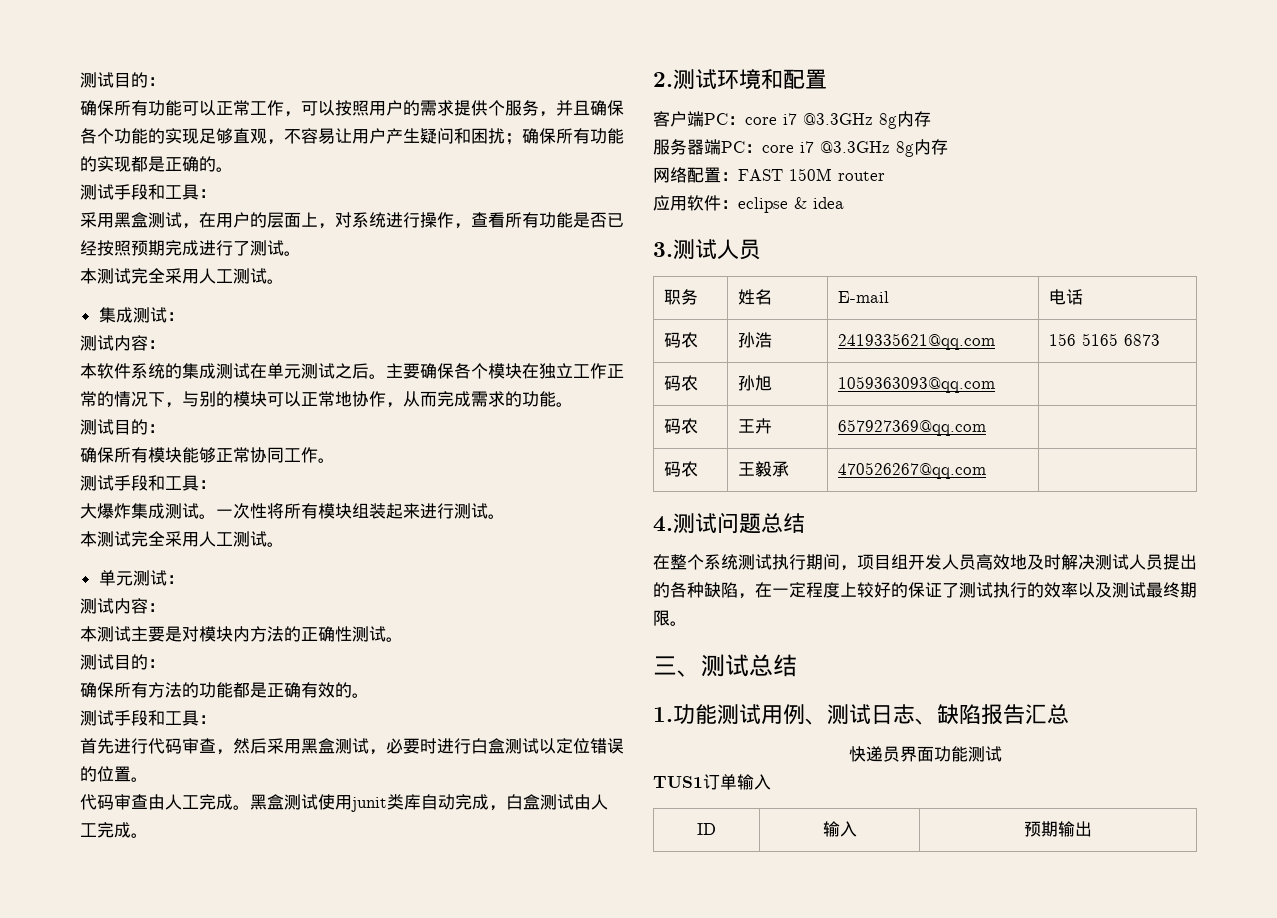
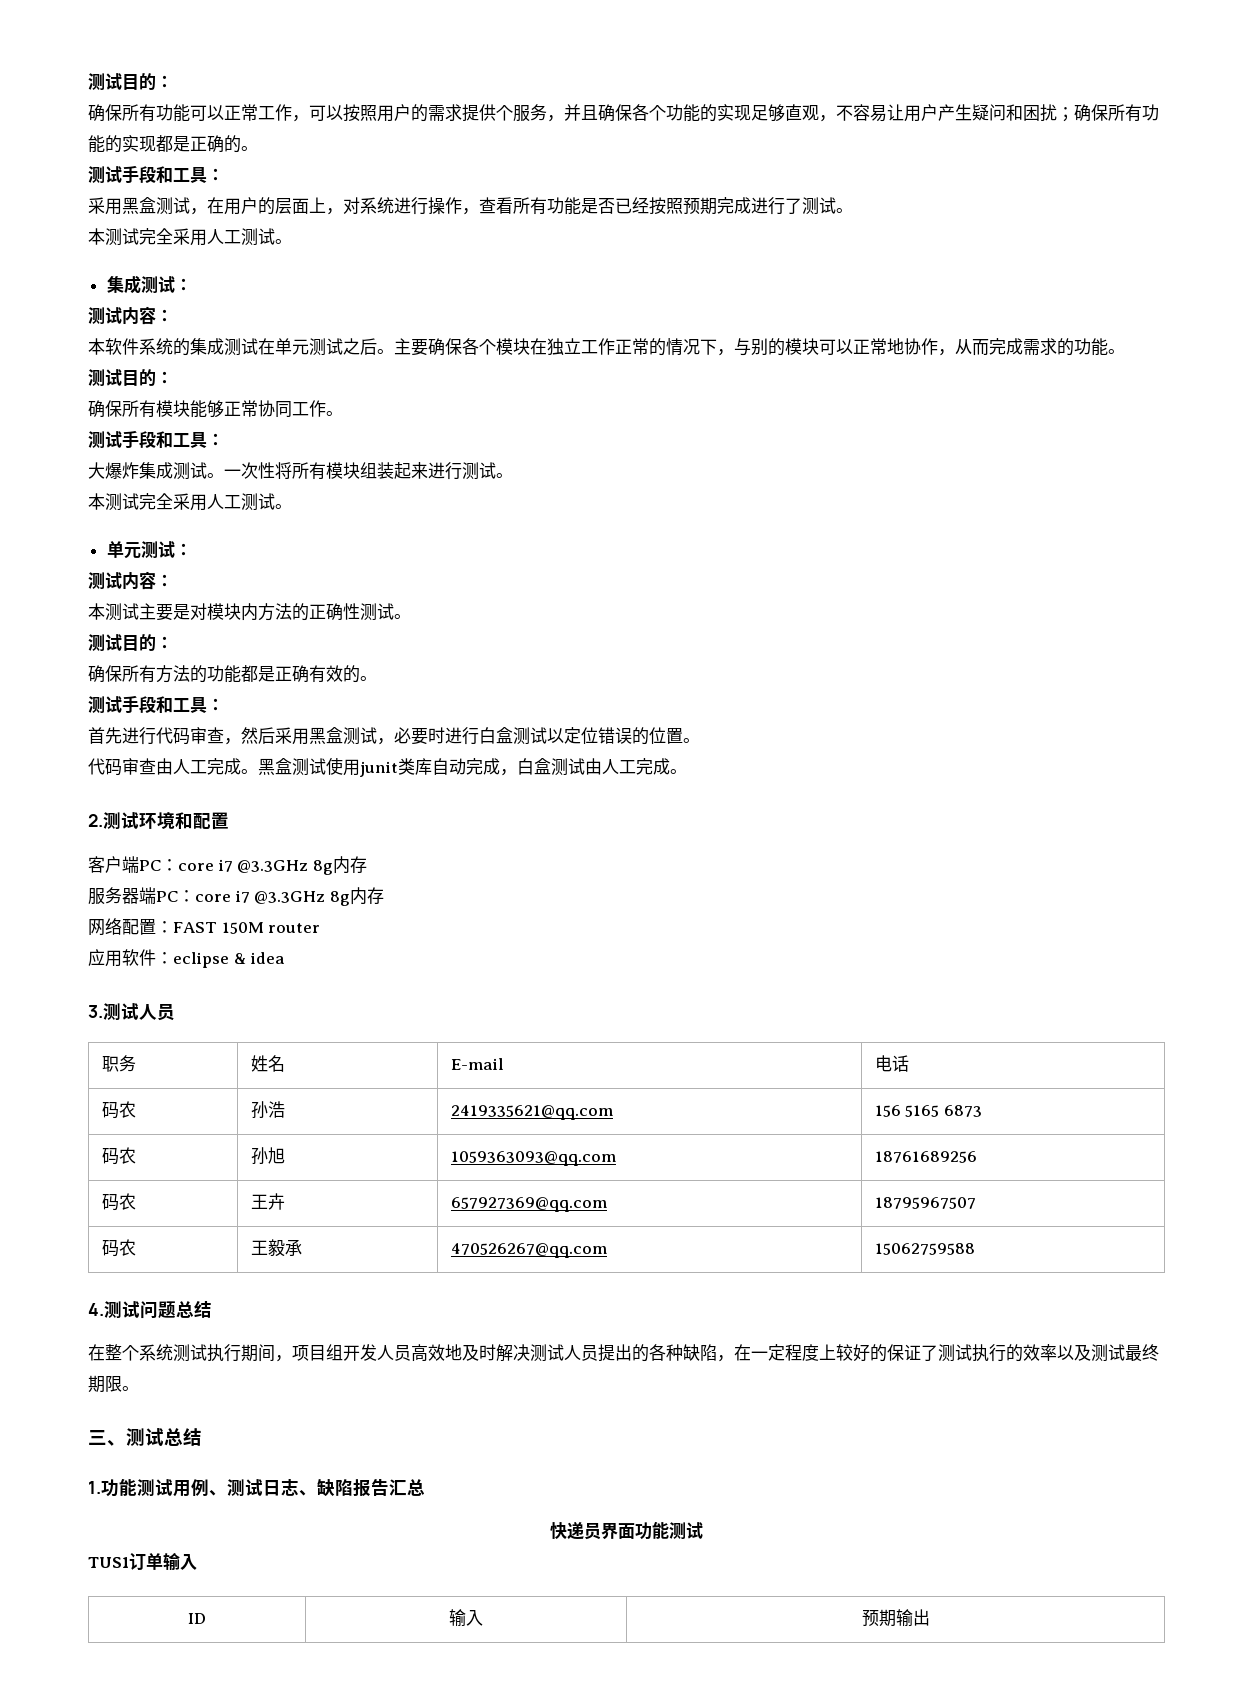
(996, 384) none -> [874,1151,977,1163] 18761689256
(987, 427) none -> [874,1197,976,1209] 18795967507
(987, 470) none -> [874,1243,975,1255] 15062759588

